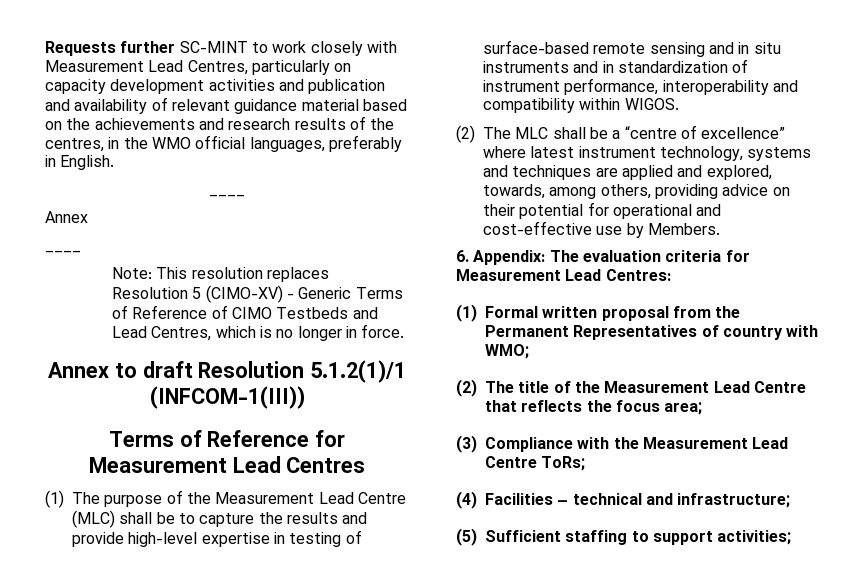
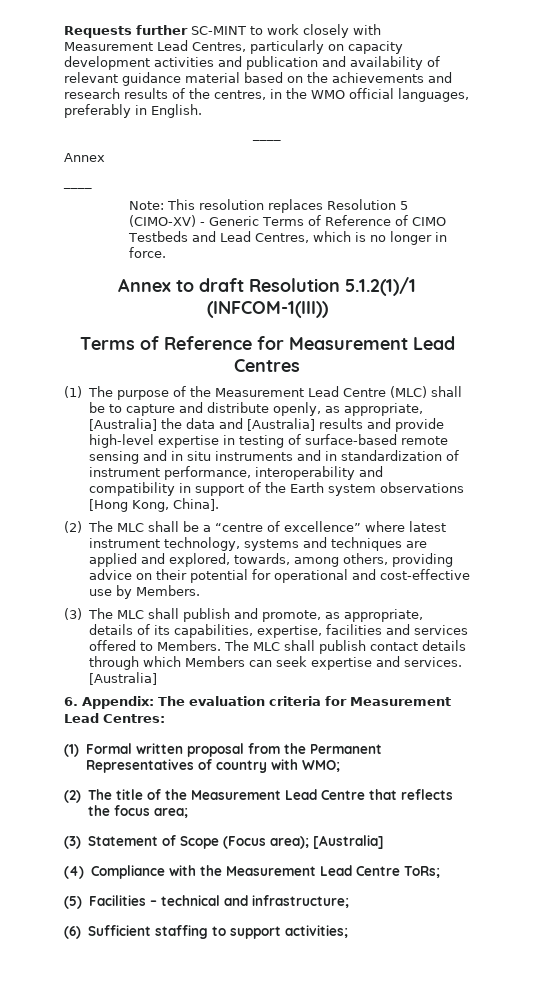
[258,512,283,524] the -> [178,402,423,416] [88,418,315,431] and distribute openly, as appropriate, [Australia] the data and [Australia]
[579,98,679,110] within WIGOS. -> [178,482,464,496] [88,498,219,512] in support of the Earth system observations [Hong Kong, China].
(720, 229) none -> [64,608,423,622] [88,624,468,638] [88,640,466,654] [88,656,462,670] [88,672,157,685] // (3) The MLC shall publish and promote, as appropriate, details of its capabilities, expertise, facilities and services offered to Members. The MLC shall publish contact details through which Members can seek expertise and services. [Australia]
(477, 444) none -> [87,835,384,849] [64,866,84,879] Statement of Scope (Focus area); [Australia] // (4)
[456,491,477,509] (4) -> [64,896,82,909] (5)
[456,528,477,546] (5) -> [64,926,81,939] (6)

